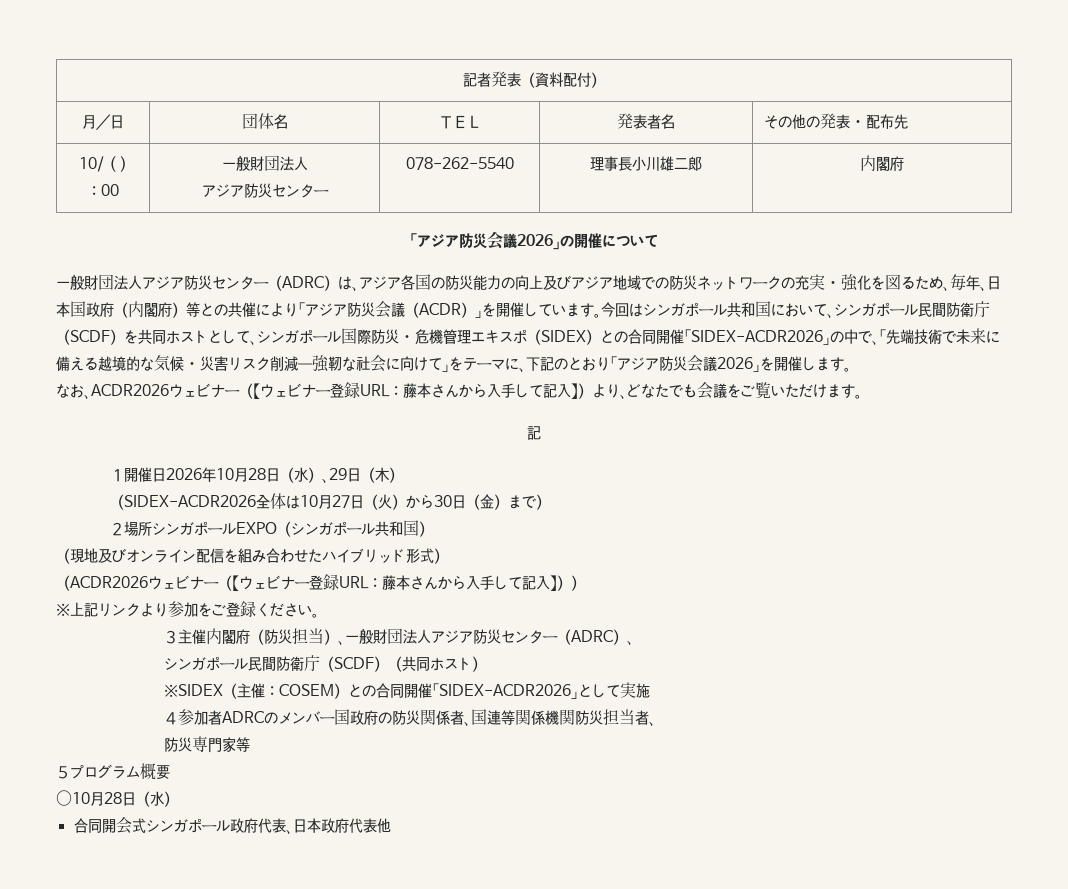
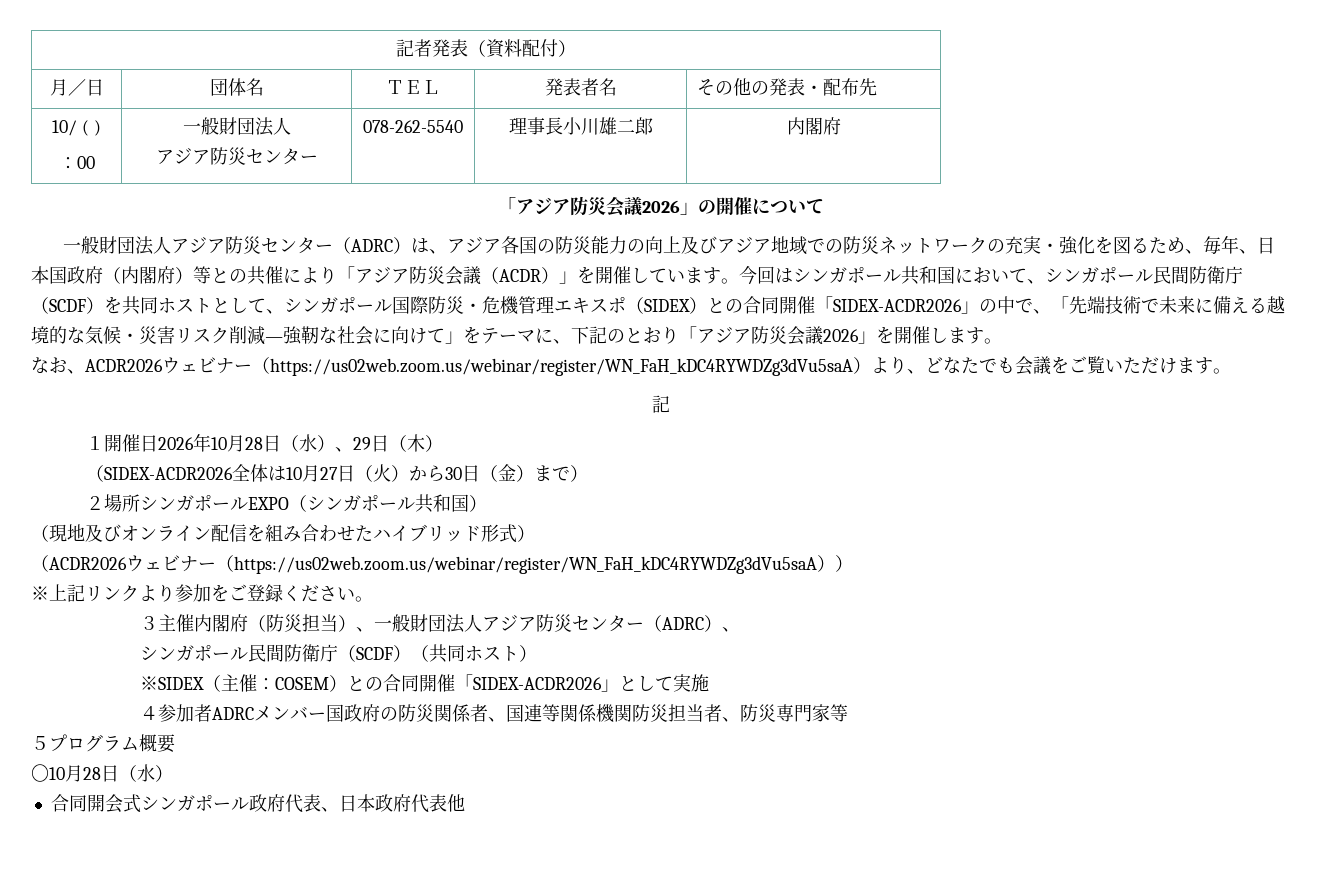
[253,382,578,400] 【ウェビナー登録URL：藤本さんから入手して記入】 -> [270,358,853,376] https://us02web.zoom.us/webinar/register/WN_FaH_kDC4RYWDZg3dVu5saA
[232,574,557,592] 【ウェビナー登録URL：藤本さんから入手して記入】 -> [234,556,817,574] https://us02web.zoom.us/webinar/register/WN_FaH_kDC4RYWDZg3dVu5saA
[264,712,279,724] の -> (255, 713) none
(657, 723) // -> (741, 719) none

